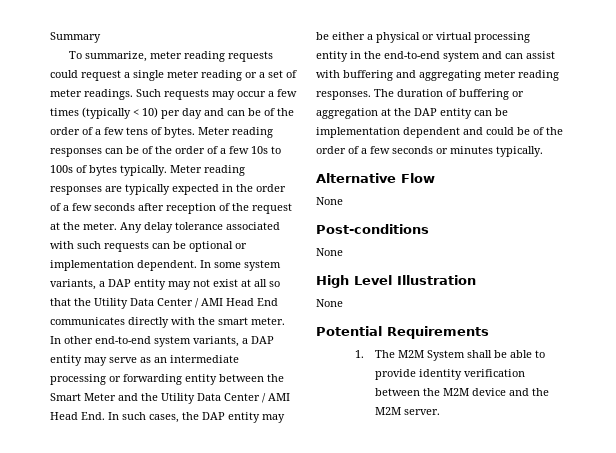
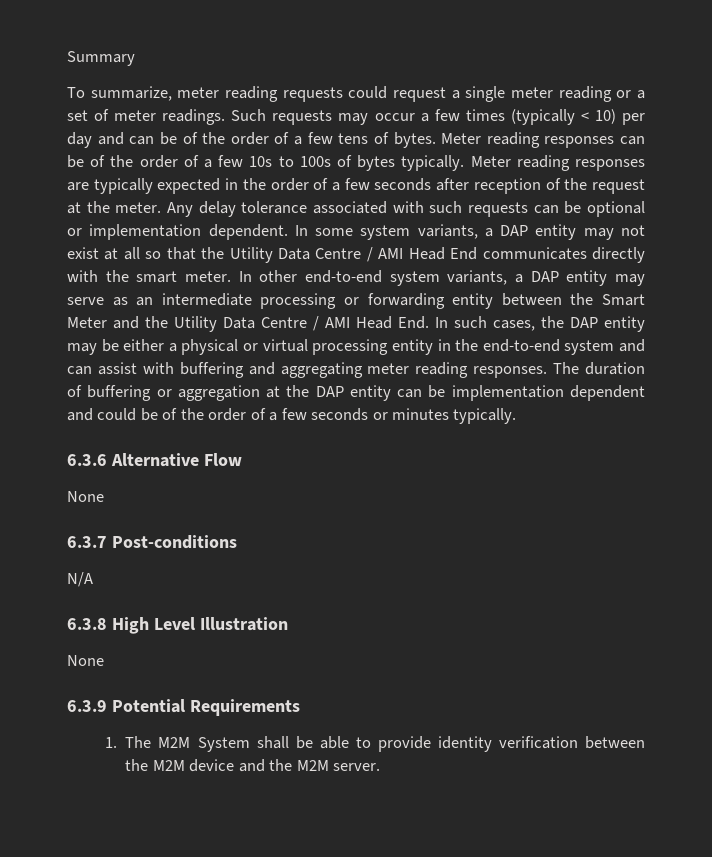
[157,298,193,306] Center -> [315,248,362,259] Centre
[224,393,260,401] Center -> [261,317,307,328] Centre
(543, 151) none -> [67,454,107,466] 6.3.6
(343, 201) none -> [67,536,107,548] 6.3.7
[316,248,343,256] None // -> [67,572,93,587] [67,618,107,630] N/A // 6.3.8
(343, 303) none -> [67,700,107,712] 6.3.9

